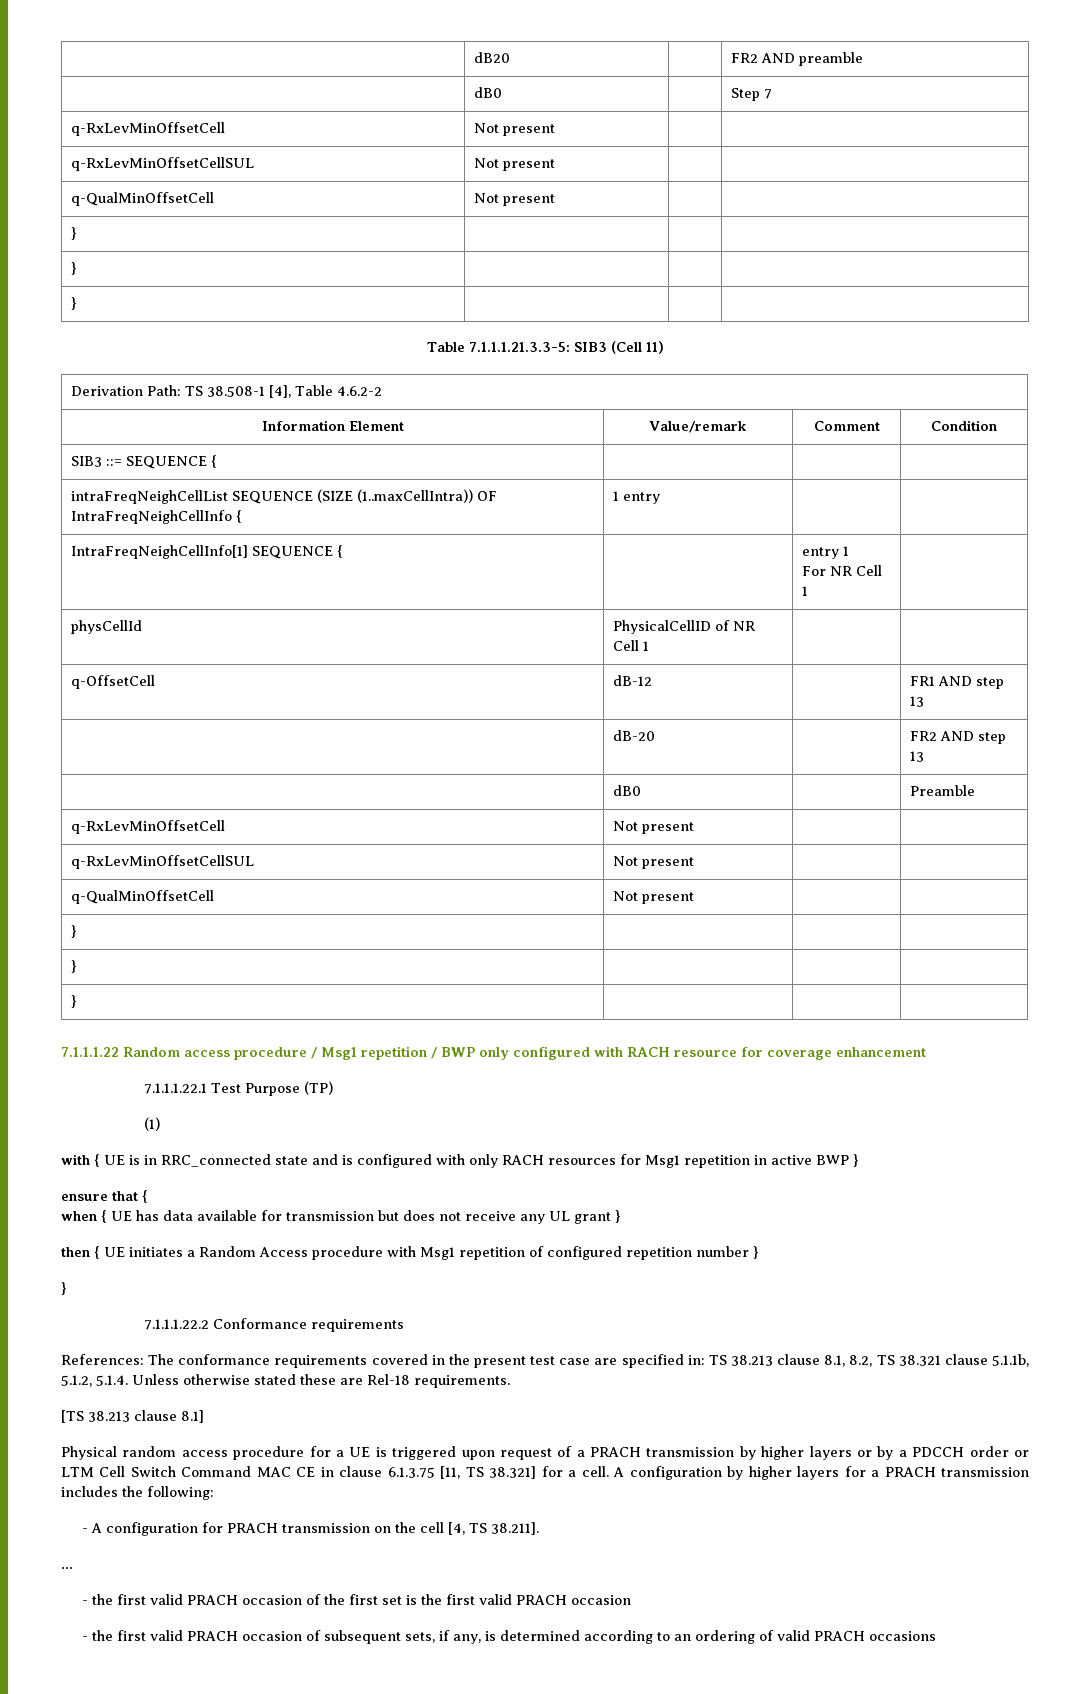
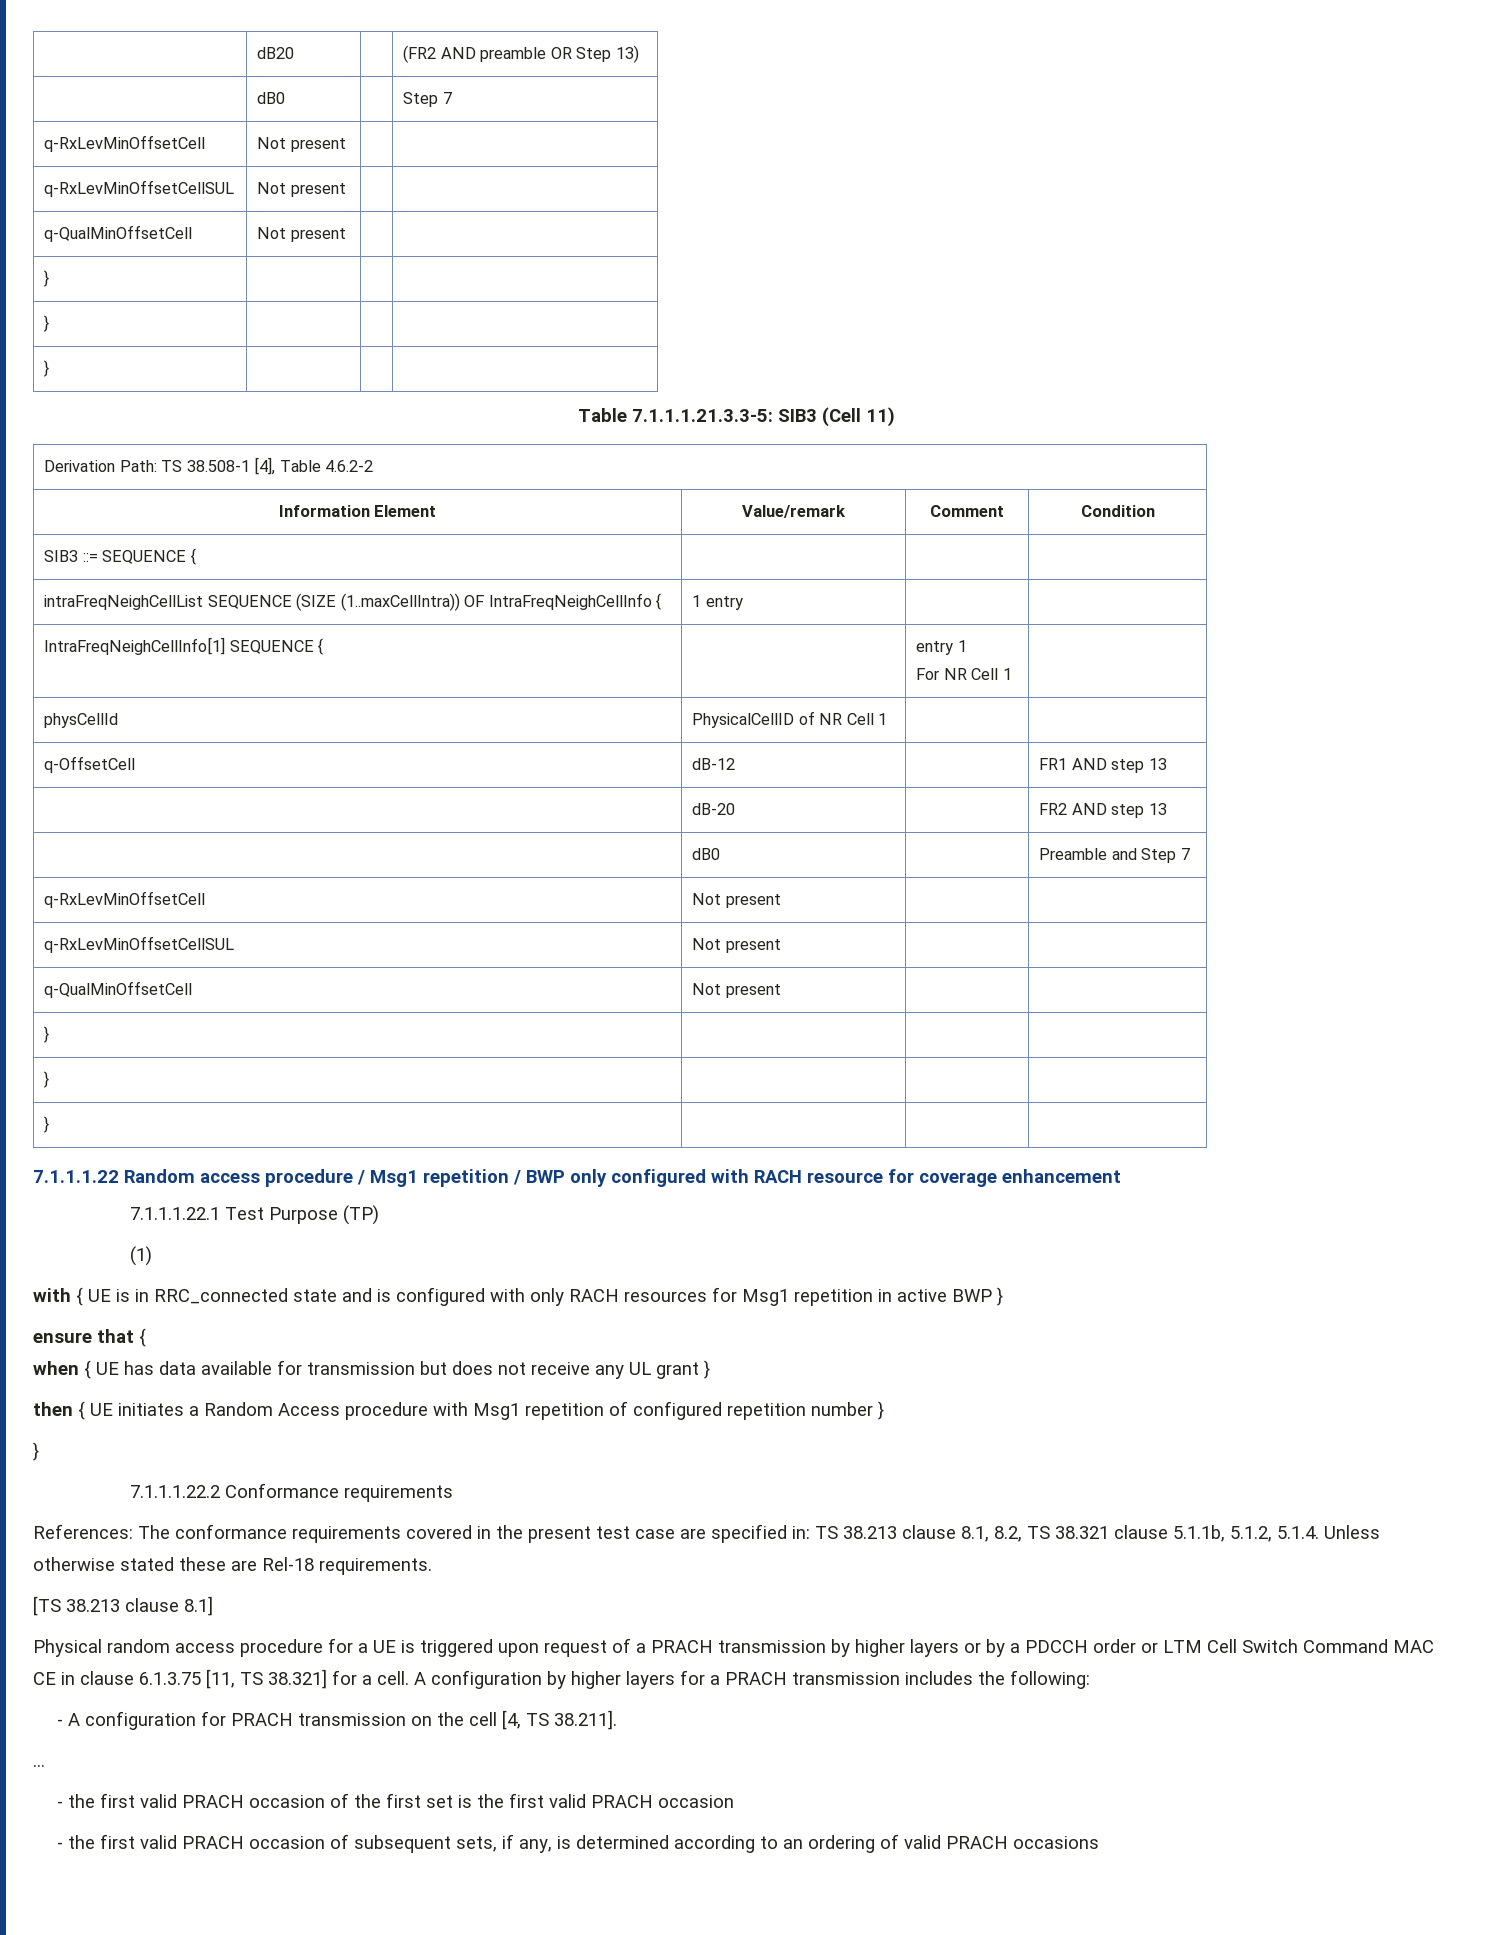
[730,53,758,63] FR2 -> [403,45,437,63] (FR2
(863, 59) none -> [550,45,639,63] OR Step 13)
(975, 790) none -> [1111,848,1190,863] and Step 7

